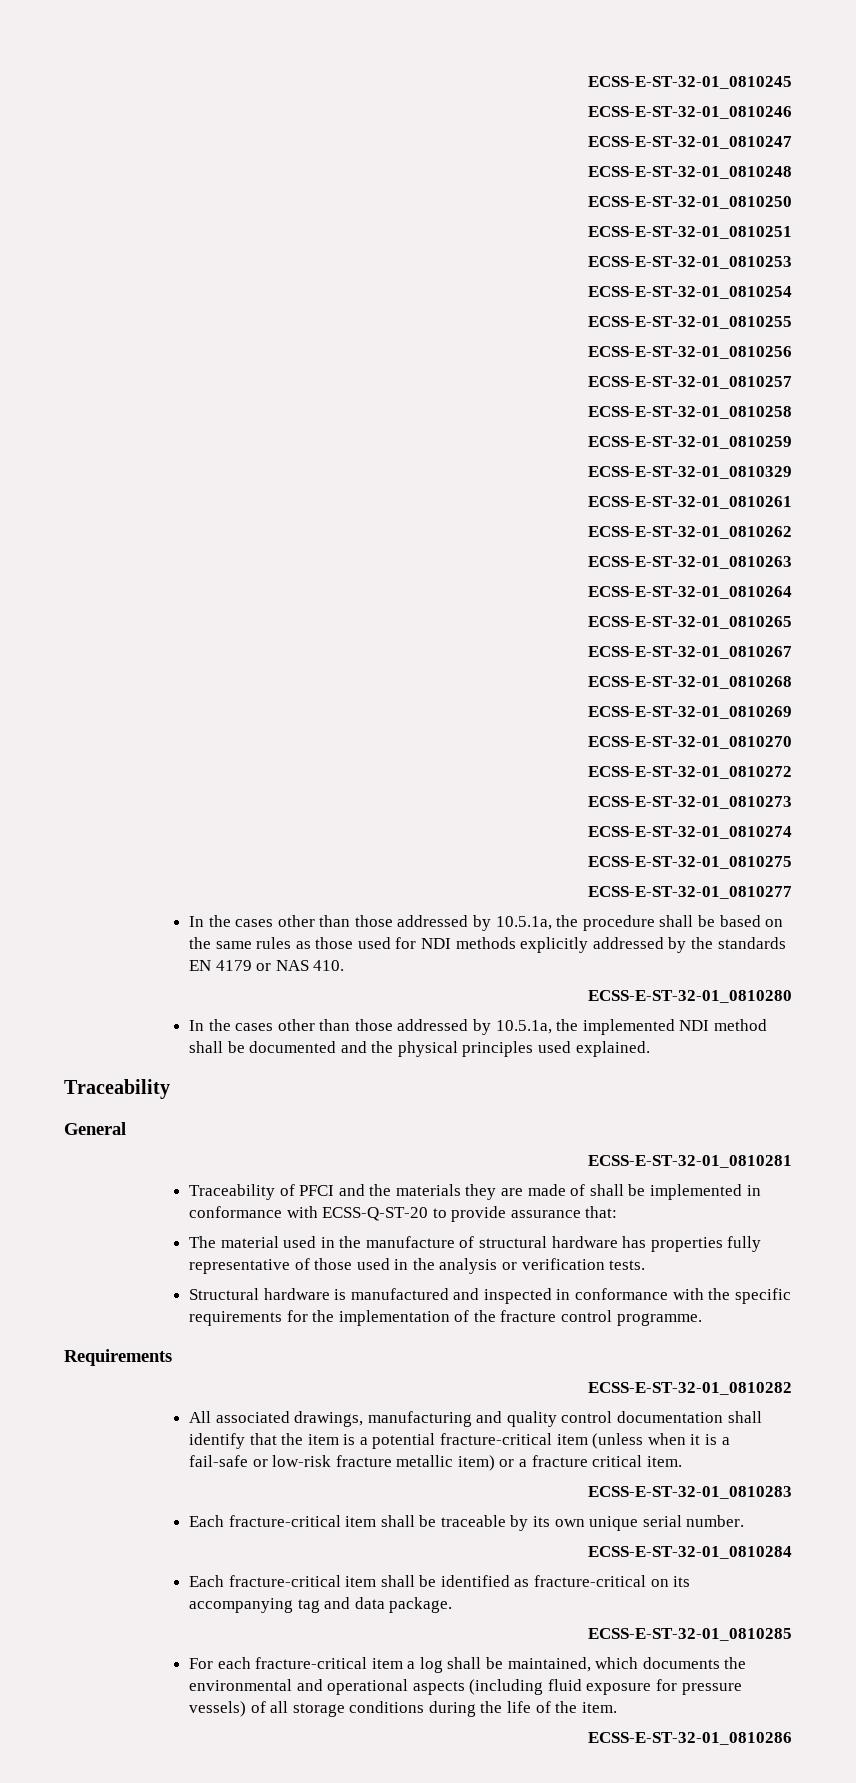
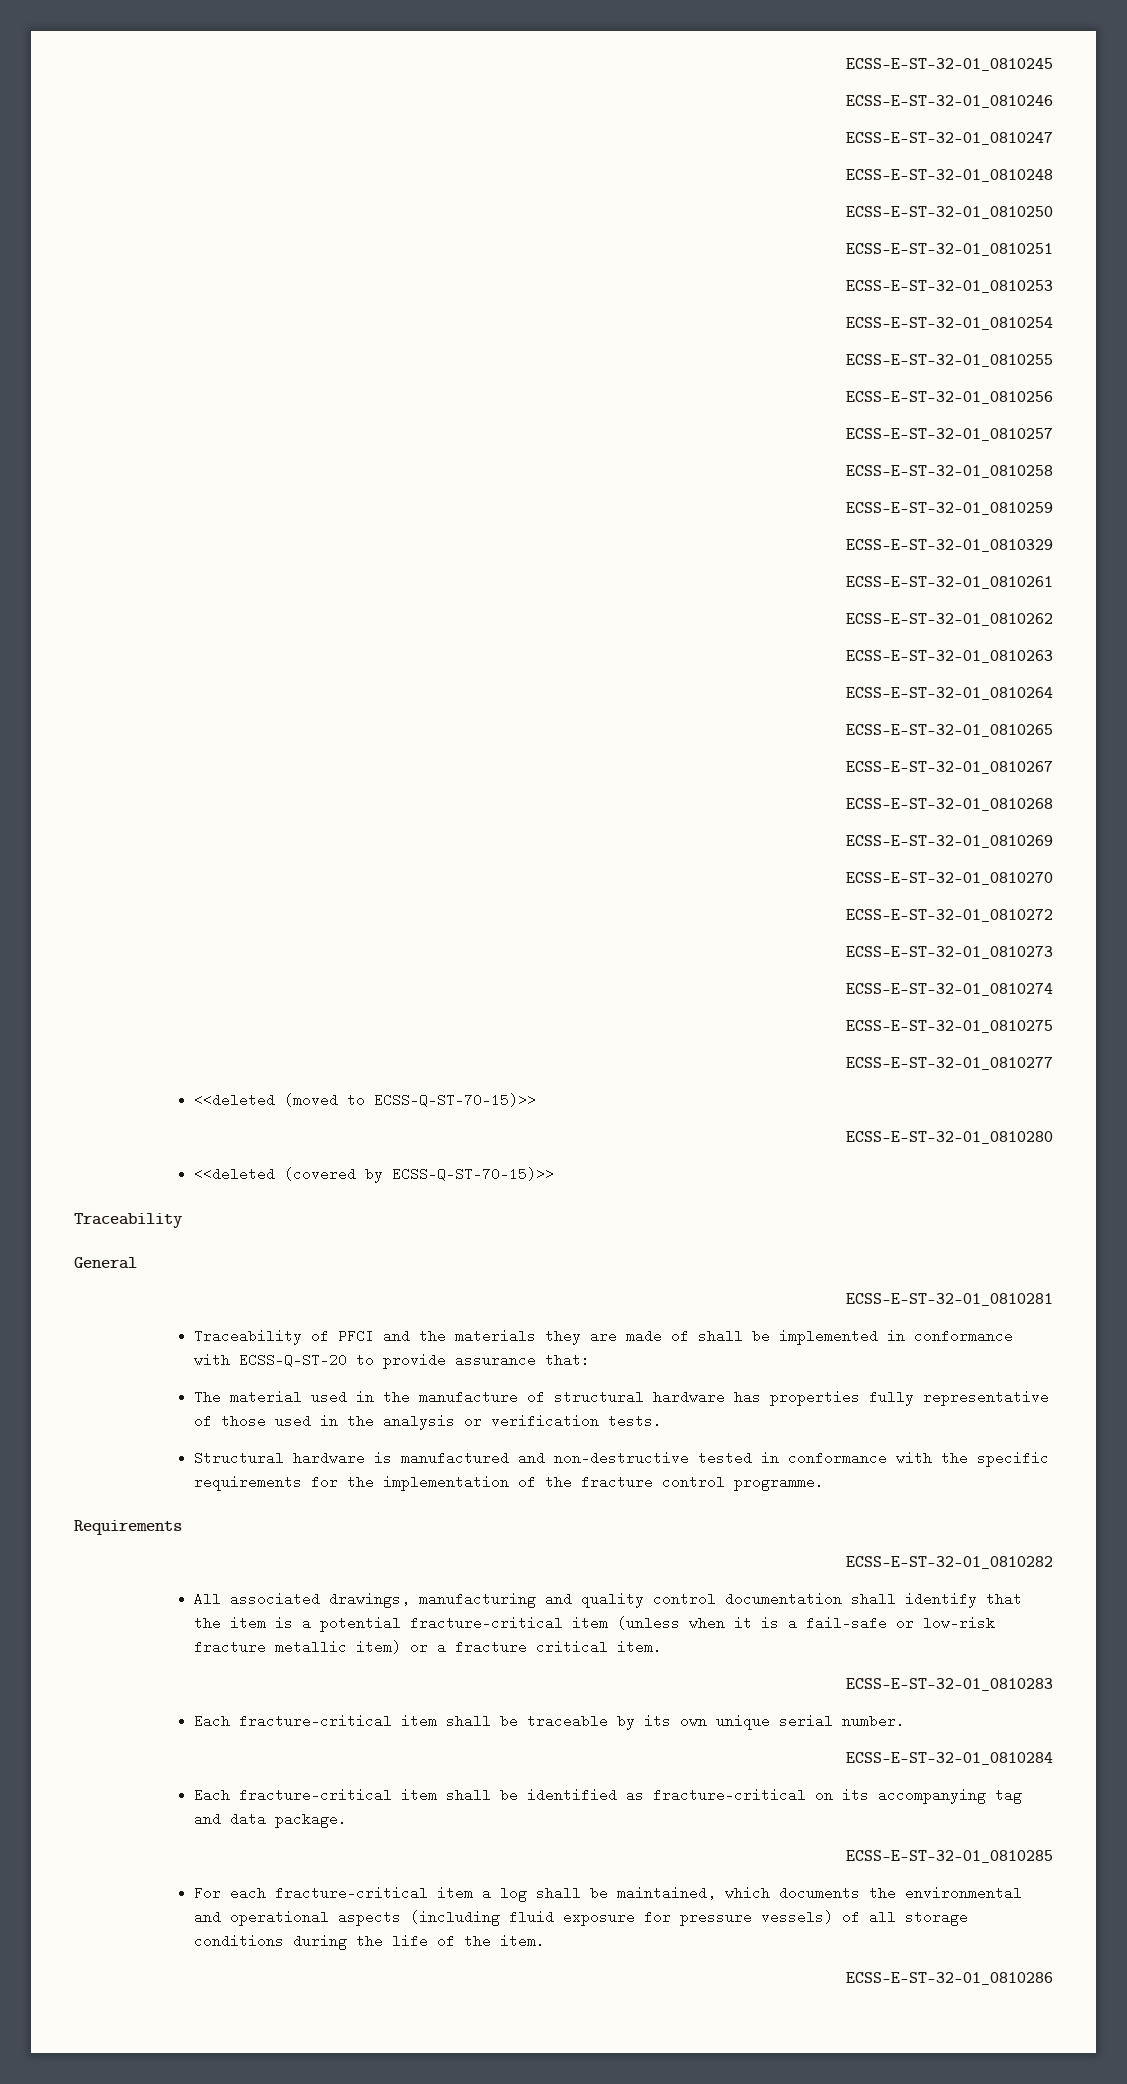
[188,915,784,931] [188,937,786,953] [188,960,345,971] [588,990,792,1003] [188,1019,768,1035] [188,1041,650,1057] In the cases other than those addressed by 10.5.1a, the procedure shall be based on the same rules as those used for NDI methods explicitly addressed by the standards EN 4179 or NAS 410. // ECSS-E-ST-32-01_0810280 // In the cases other than those addressed by 10.5.1a, the implemented NDI method shall be documented and the physical principles used explained. -> [193,1093,536,1107] [846,1131,1053,1144] [193,1167,554,1183] <<deleted (moved to ECSS-Q-ST-70-15)>> // ECSS-E-ST-32-01_0810280 // <<deleted (covered by ECSS-Q-ST-70-15)>>
[483,1288,552,1304] inspected -> [553,1451,752,1465] non-destructive tested

